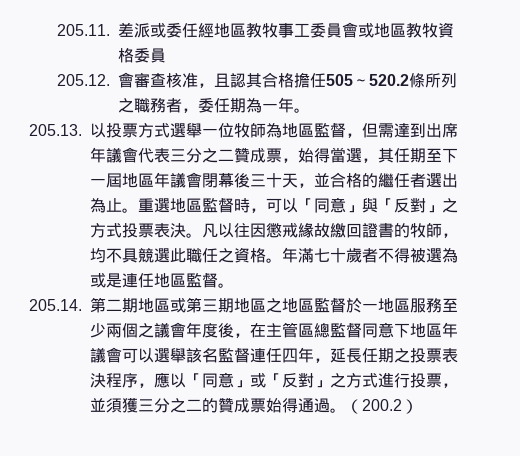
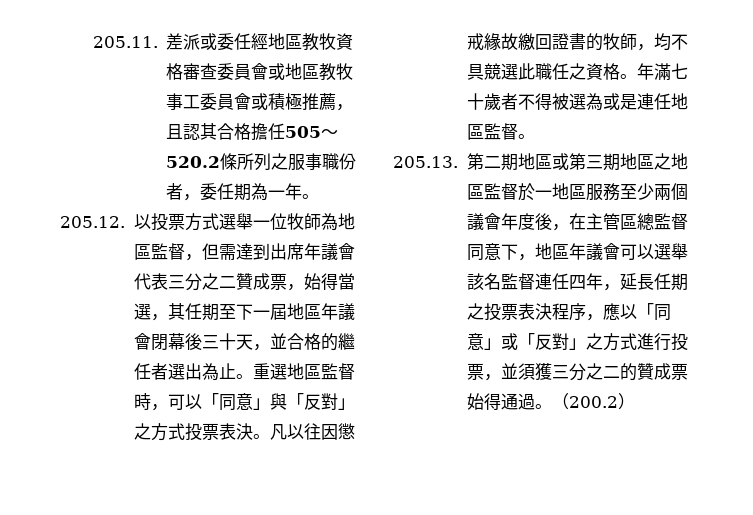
[278,23,311,38] 事工 -> [336,33,354,50] [166,63,218,80] 資格審查
[438,22,455,38] [118,48,167,63] [57,72,199,88] 資格委員 // 205.12.會審查核准 -> [166,93,337,111] 事工委員會或積極推薦
[134,98,167,113] 職務 -> [288,153,357,171] 服事職份
[29,124,82,136] 205.13. -> [60,216,125,228] 205.12.
[29,299,82,311] 205.14. -> [393,156,458,168] 205.13.
[138,323,154,338] 之 -> (688, 191) none
(410, 330) none -> [517,254,535,261] ，

